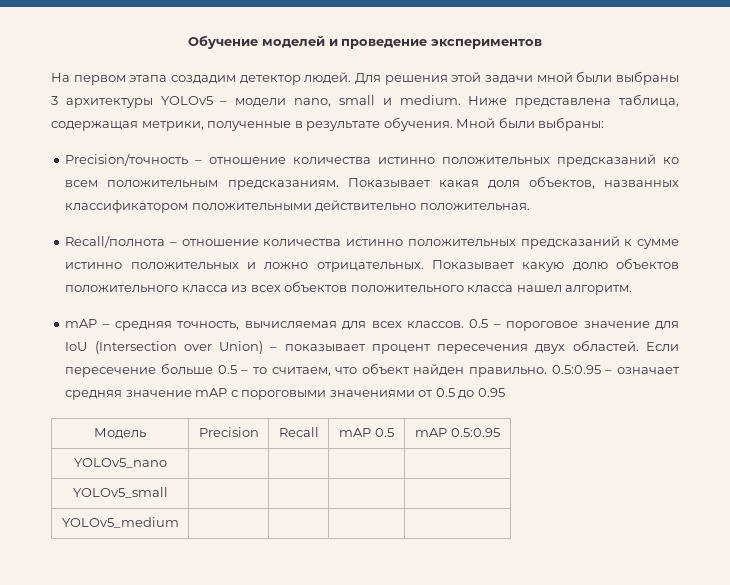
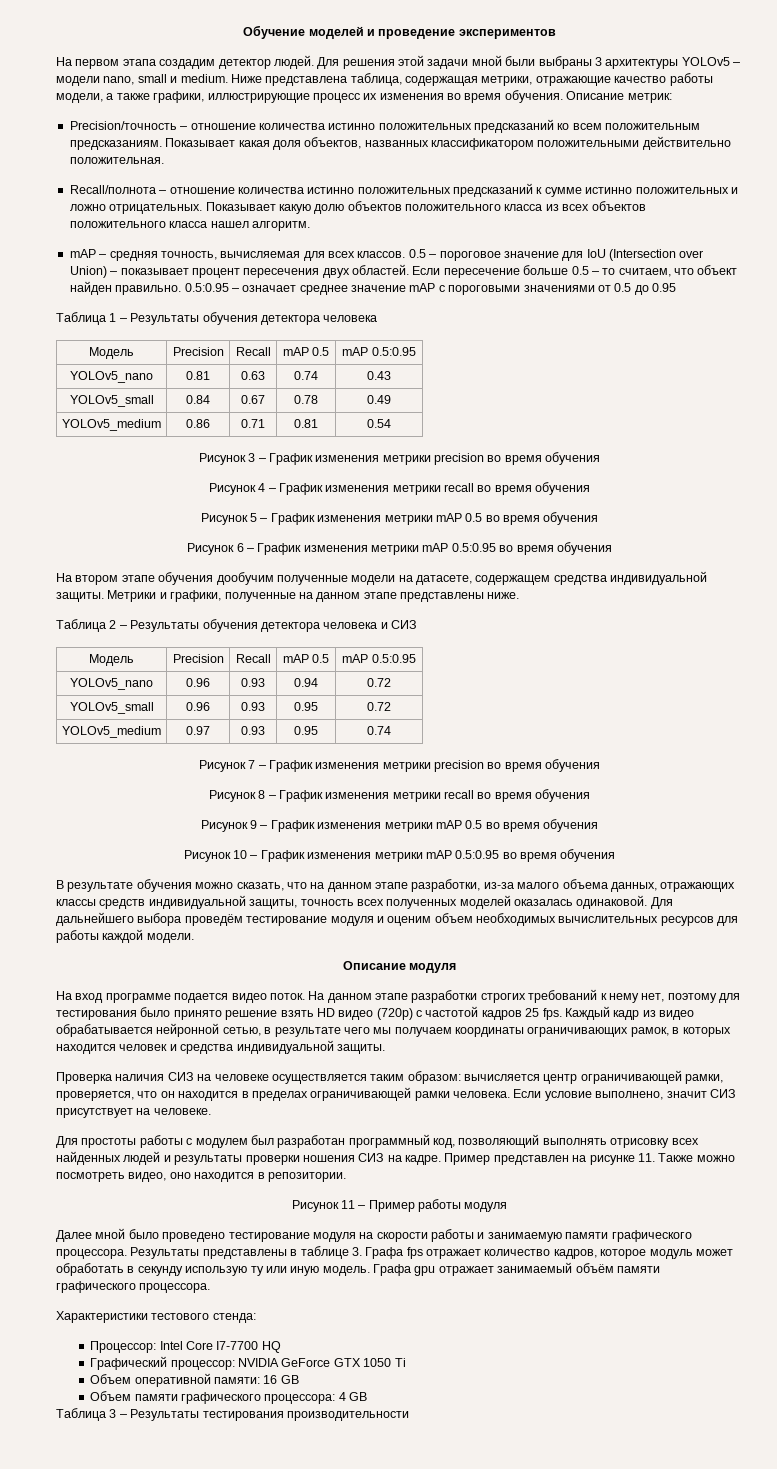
[207,117,605,131] полученные в результате обучения. Мной были выбраны: -> [535,73,713,86] [56,90,672,103] отражающие качество работы модели, а также графики, иллюстрирующие процесс их изменения во время обучения. Описание метрик:
[65,390,123,400] средняя -> [299,285,348,295] среднее
[94,428,146,439] [198,427,259,437] [278,427,319,437] [339,428,394,437] [415,428,500,437] [73,458,167,468] [72,487,168,498] [61,517,179,528] // Модель | Precision | Recall | mAP 0.5 | mAP 0.5:0.95 // YOLOv5_nano | | | | // YOLOv5_small | | | | // YOLOv5_medium | | | | -> [56,312,378,325] [89,347,134,359] [172,347,224,356] [235,347,271,356] [282,347,330,356] [342,347,416,356] [70,371,153,383] [186,371,210,380] [241,371,265,380] [294,371,318,380] [367,371,391,380] [69,395,154,407] [186,395,210,404] [241,395,265,404] [294,395,318,404] [367,395,391,404] [62,419,161,431] [186,419,210,428] [241,419,265,428] [294,419,318,428] [367,419,391,428] [198,452,601,465] [208,482,591,495] [200,512,599,525] [187,542,612,555] [56,571,708,585] [56,590,520,602] [56,619,417,632] [89,654,134,666] [172,654,224,663] [235,654,271,663] [282,654,330,663] [342,654,416,663] [70,678,153,690] [186,678,210,687] [241,678,265,687] [294,678,318,687] [367,678,391,687] [69,702,154,714] [186,702,210,711] [241,702,265,711] [294,702,318,711] [367,702,391,711] [62,726,161,738] [186,726,210,735] [241,726,265,735] [294,726,318,735] [367,726,391,735] [198,759,601,772] [208,789,591,802] [200,819,599,832] [183,849,616,862] [56,879,736,892] [56,895,673,909] [56,912,739,926] [56,929,194,943] [342,961,457,973] [56,989,740,1003] [56,1006,694,1020] [56,1023,731,1037] [56,1040,385,1054] [56,1070,724,1084] [56,1087,736,1101] [56,1108,211,1118] [56,1134,699,1148] [56,1151,735,1165] [56,1172,346,1182] [291,1199,508,1212] [56,1228,692,1242] [56,1246,733,1259] [56,1262,660,1276] [56,1281,211,1293] [56,1311,256,1323] [90,1341,281,1353] [90,1356,406,1370] [90,1373,299,1387] [90,1391,368,1404] [56,1408,409,1421] // Таблица 1 – Результаты обучения детектора человека // Модель | Precision | Recall | mAP 0.5 | mAP 0.5:0.95 // YOLOv5_nano | 0.81 | 0.63 | 0.74 | 0.43 // YOLOv5_small | 0.84 | 0.67 | 0.78 | 0.49 // YOLOv5_medium | 0.86 | 0.71 | 0.81 | 0.54 // Рисунок 3 – График изменения метрики precision во время обучения // Рисунок 4 – График изменения метрики recall во время обучения // Рисунок 5 – График изменения метрики mAP 0.5 во время обучения // Рисунок 6 – График изменения метрики mAP 0.5:0.95 во время обучения // На втором этапе обучения дообучим полученные модели на датасете, содержащем средства индивидуальной защиты. Метрики и графики, полученные на данном этапе представлены ниже. // Таблица 2 – Результаты обучения детектора человека и СИЗ // Модель | Precision | Recall | mAP 0.5 | mAP 0.5:0.95 // YOLOv5_nano | 0.96 | 0.93 | 0.94 | 0.72 // YOLOv5_small | 0.96 | 0.93 | 0.95 | 0.72 // YOLOv5_medium | 0.97 | 0.93 | 0.95 | 0.74 // Рисунок 7 – График изменения метрики precision во время обучения // Рисунок 8 – График изменения метрики recall во время обучения // Рисунок 9 – График изменения метрики mAP 0.5 во время обучения // Рисунок 10 – График изменения метрики mAP 0.5:0.95 во время обучения // В результате обучения можно сказать, что на данном этапе разработки, из-за малого объема данных, отражающих классы средств индивидуальной защиты, точность всех полученных моделей оказалась одинаковой. Для дальнейшего выбора проведём тестирование модуля и оценим объем необходимых вычислительных ресурсов для работы каждой модели. // Описание модуля // На вход программе подается видео поток. На данном этапе разработки строгих требований к нему нет, поэтому для тестирования было принято решение взять HD видео (720p) с частотой кадров 25 fps. Каждый кадр из видео обрабатывается нейронной сетью, в результате чего мы получаем координаты ограничивающих рамок, в которых находится человек и средства индивидуальной защиты. // Проверка наличия СИЗ на человеке осуществляется таким образом: вычисляется центр ограничивающей рамки, проверяется, что он находится в пределах ограничивающей рамки человека. Если условие выполнено, значит СИЗ присутствует на человеке. // Для простоты работы с модулем был разработан программный код, позволяющий выполнять отрисовку всех найденных людей и результаты проверки ношения СИЗ на кадре. Пример представлен на рисунке 11. Также можно посмотреть видео, оно находится в репозитории. // Рисунок 11 – Пример работы модуля // Далее мной было проведено тестирование модуля на скорости работы и занимаемую памяти графического процессора. Результаты представлены в таблице 3. Графа fps отражает количество кадров, которое модуль может обработать в секунду использую ту или иную модель. Графа gpu отражает занимаемый объём памяти графического процессора. // Характеристики тестового стенда: // Процессор: Intel Core I7-7700 HQ // Графический процессор: NVIDIA GeForce GTX 1050 Ti // Объем оперативной памяти: 16 GB // Объем памяти графического процессора: 4 GB // Таблица 3 – Результаты тестирования производительности

